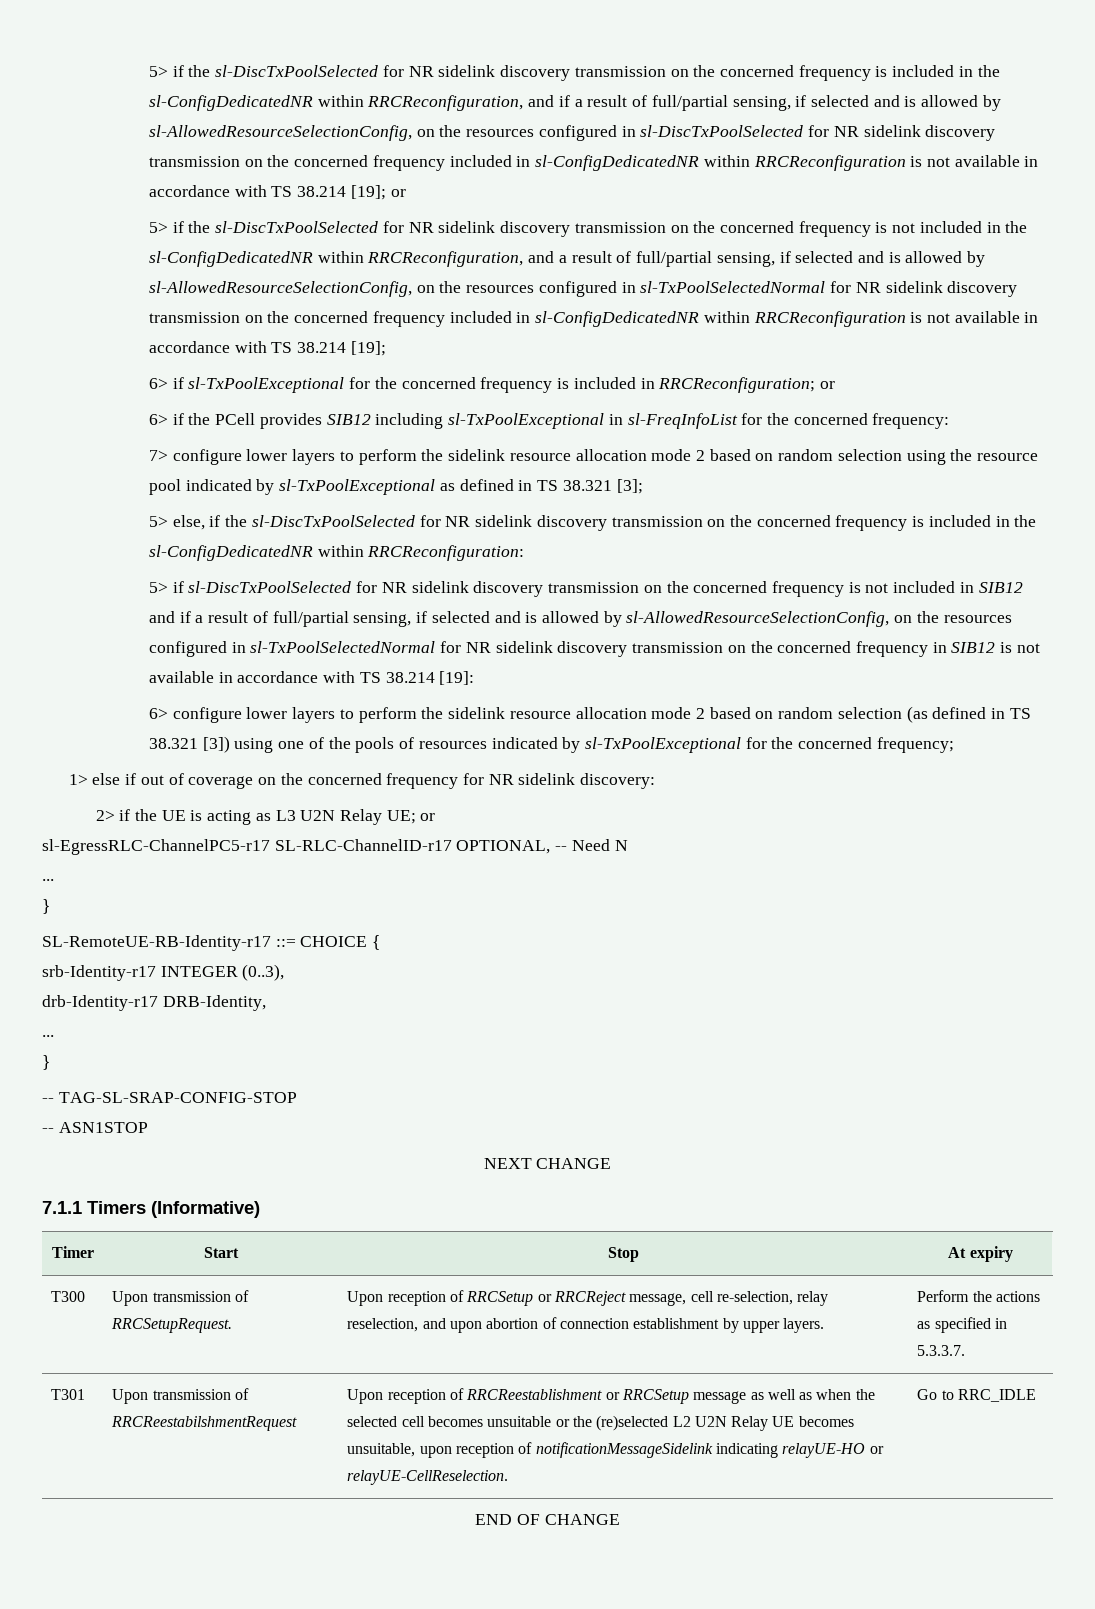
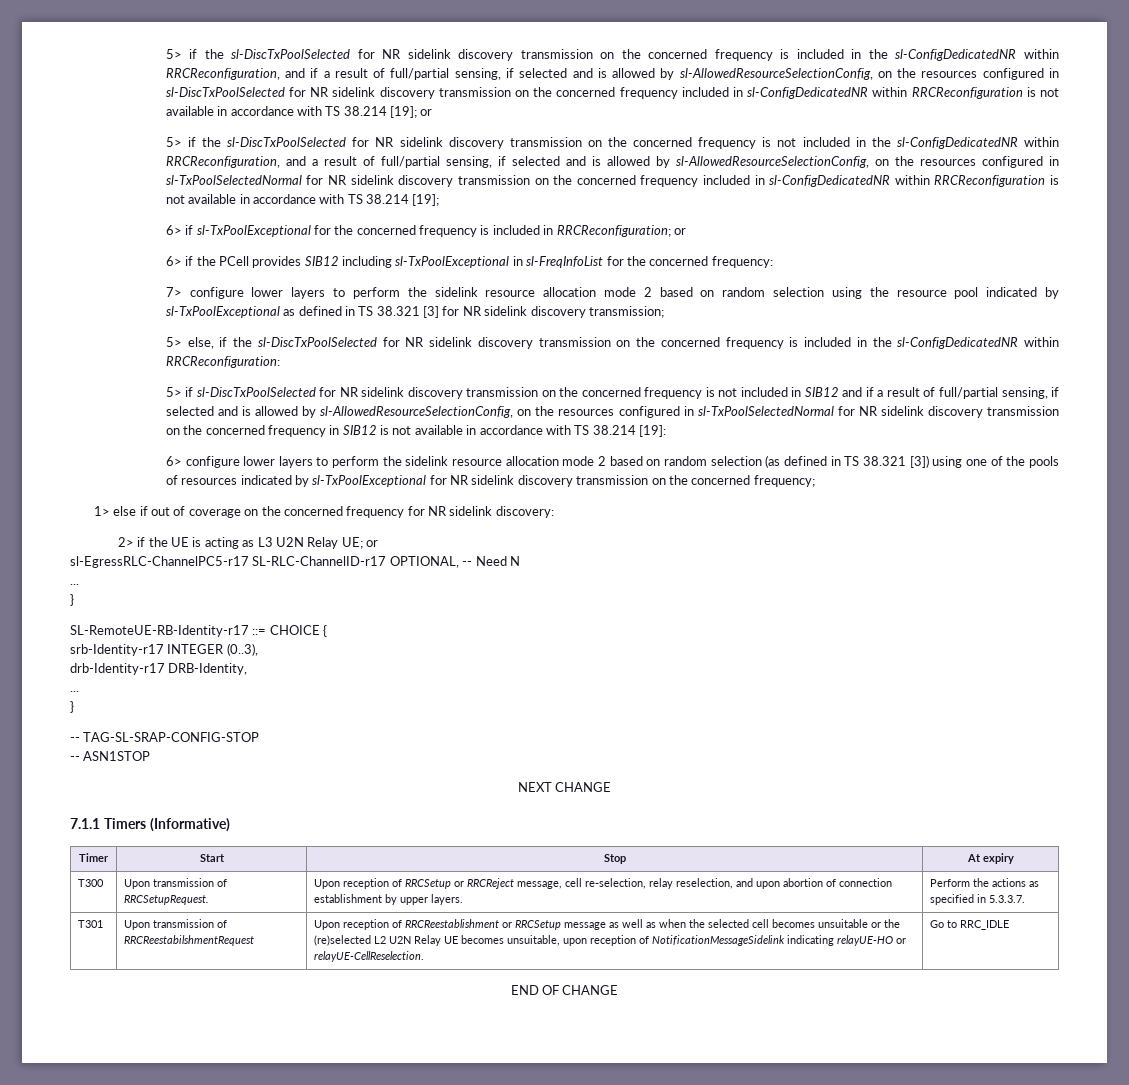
[616,479,643,494] [3]; -> [423,306,664,318] [3] for NR sidelink discovery transmission;
(767, 743) none -> [450,475,666,487] NR sidelink discovery transmission on
[535,1442,713,1458] notificationMessageSidelink -> [652,935,786,946] NotificationMessageSidelink

